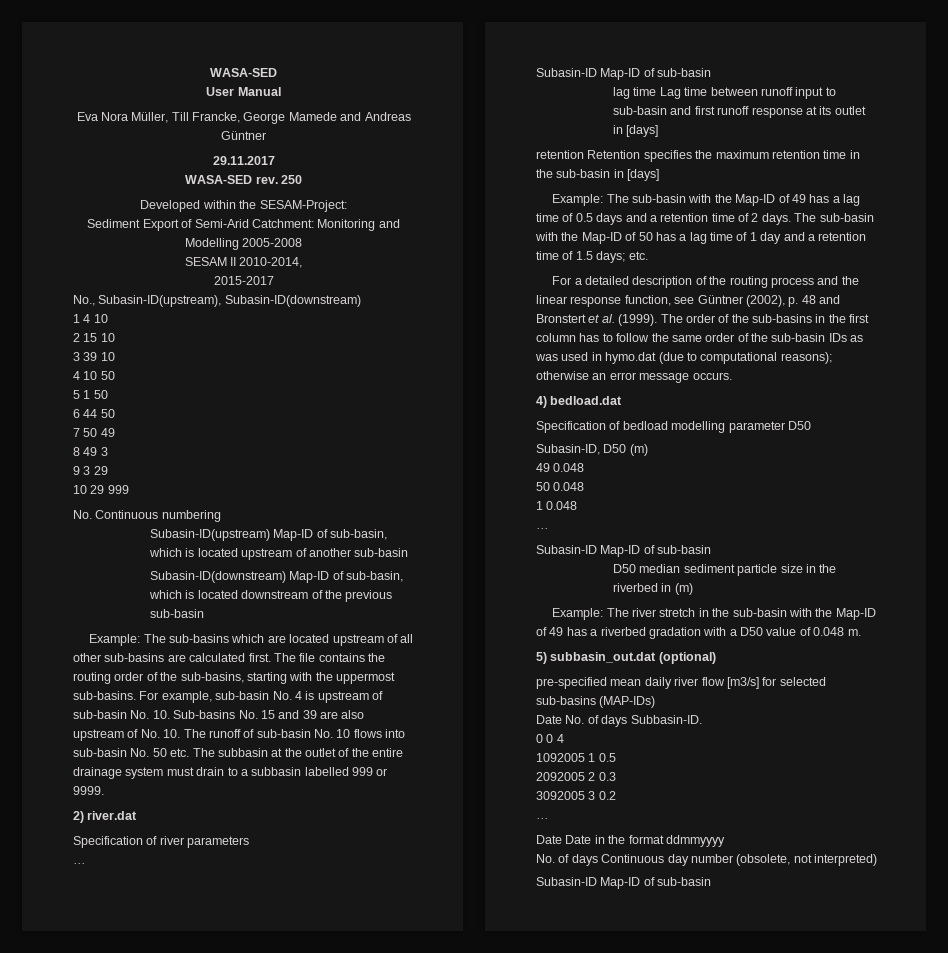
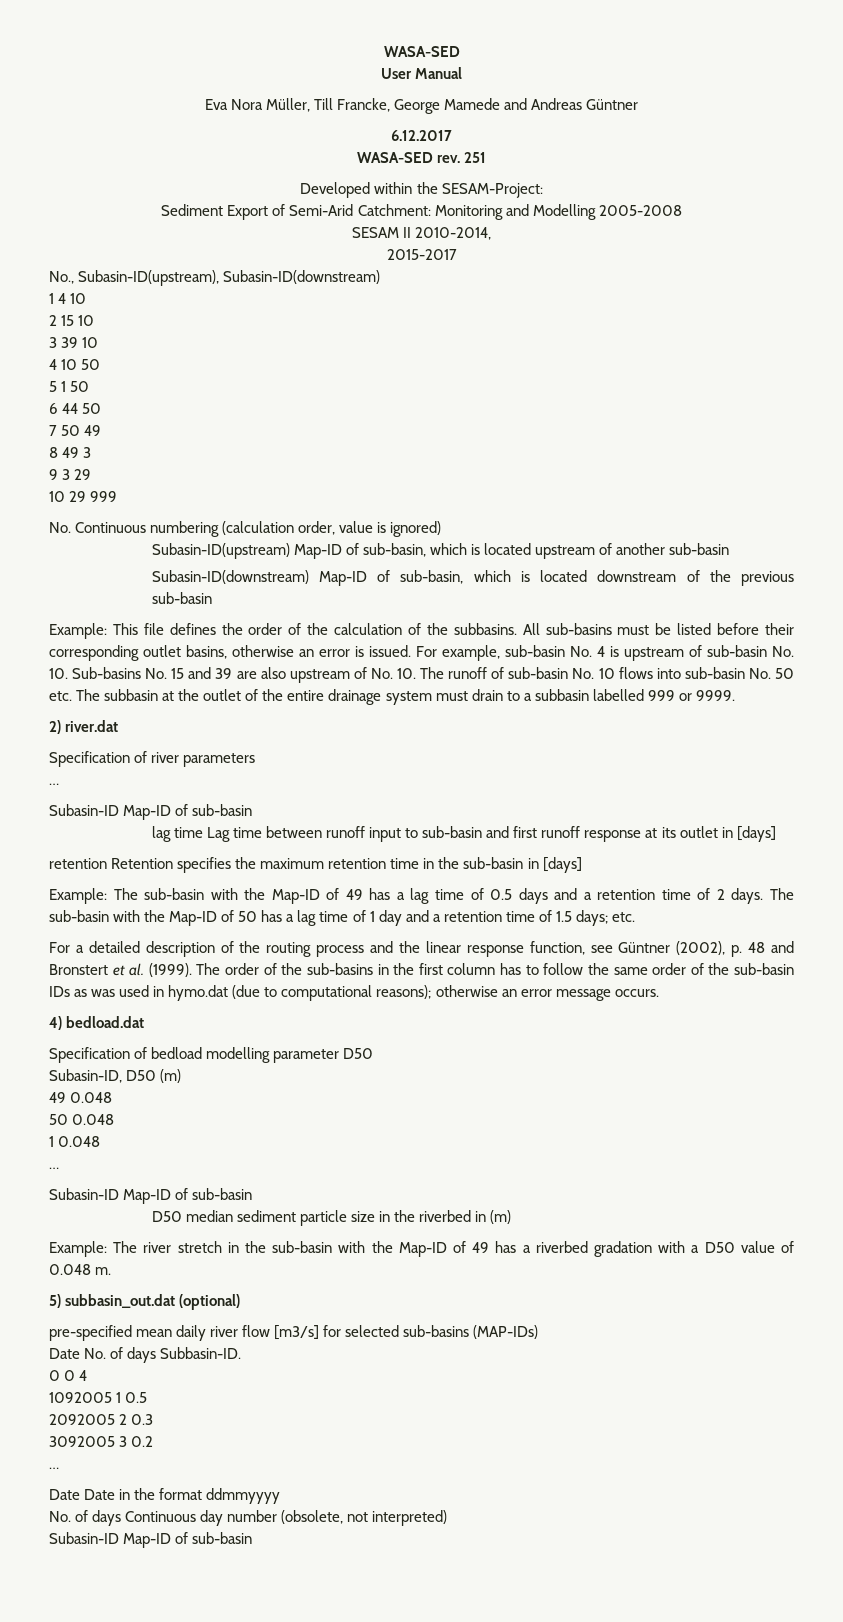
[212,156,275,165] 29.11.2017 -> [391,130,452,141] 6.12.2017
[280,175,302,184] 250 -> [464,152,487,163] 251
(221, 516) none -> [222,521,442,537] (calculation order, value is ignored)
[143,634,414,646] [73,653,385,662] [73,672,395,684] [73,691,136,700] The sub-basins which are located upstream of all other sub-basins are calculated first. The file contains the routing order of the sub-basins, starting with the uppermost sub-basins. -> [112,623,795,635] [49,645,411,661] This file defines the order of the calculation of the subbasins. All sub-basins must be listed before their corresponding outlet basins, otherwise an error is issued.

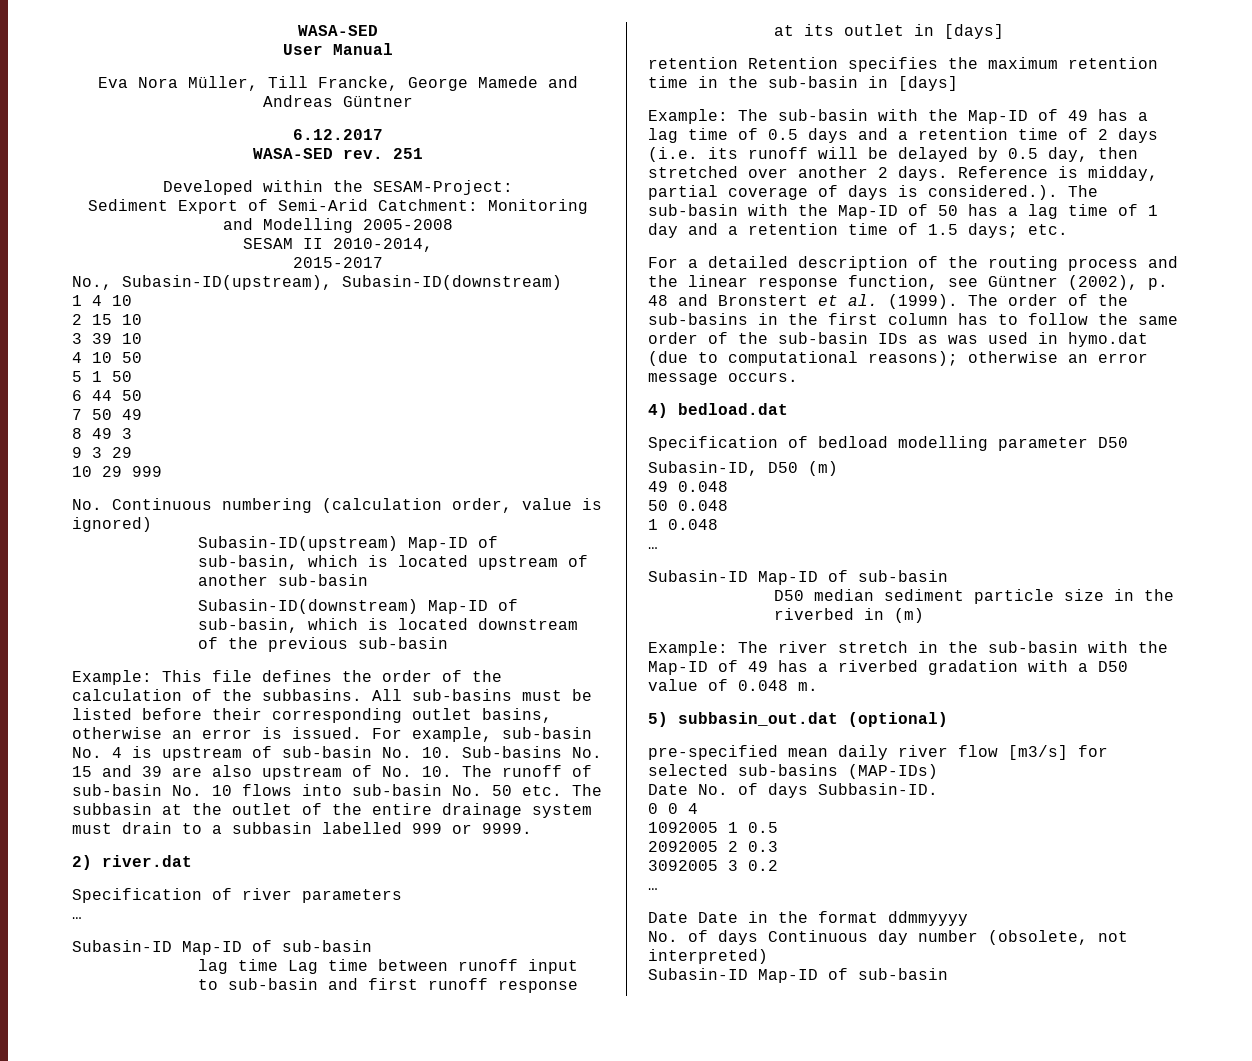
[731,888,764,904] days. -> [1118,128,1158,143] [648,147,1138,162] [648,166,1158,181] [648,185,1058,200] days (i.e. its runoff will be delayed by 0.5 day, then stretched over another 2 days. Reference is midday, partial coverage of days is considered.).

